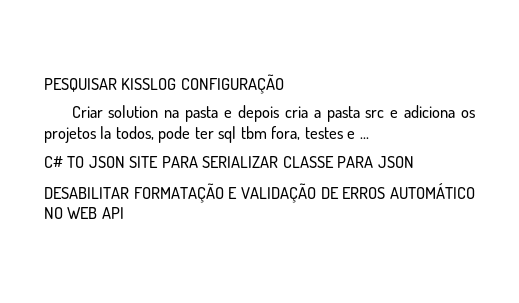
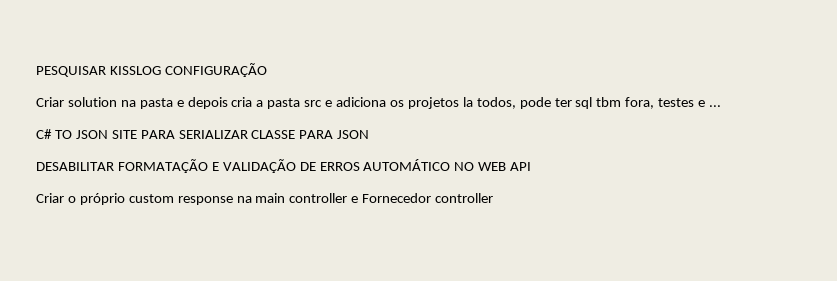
(124, 213) none -> [36,193,494,205] // Criar o próprio custom response na main controller e Fornecedor controller

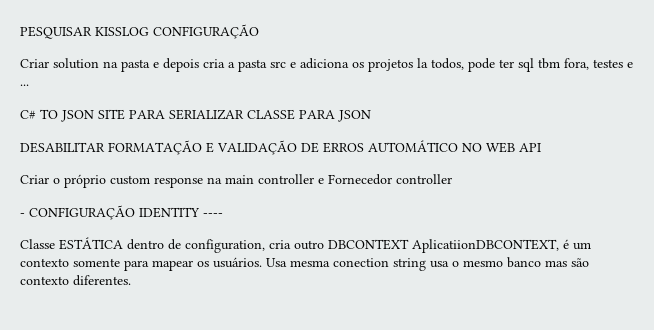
(494, 198) none -> [20,205,223,220] [20,237,591,253] [20,257,589,271] [20,275,131,286] // - CONFIGURAÇÃO IDENTITY ---- // Classe ESTÁTICA dentro de configuration, cria outro DBCONTEXT AplicatiionDBCONTEXT, é um contexto somente para mapear os usuários. Usa mesma conection string usa o mesmo banco mas são contexto diferentes.

